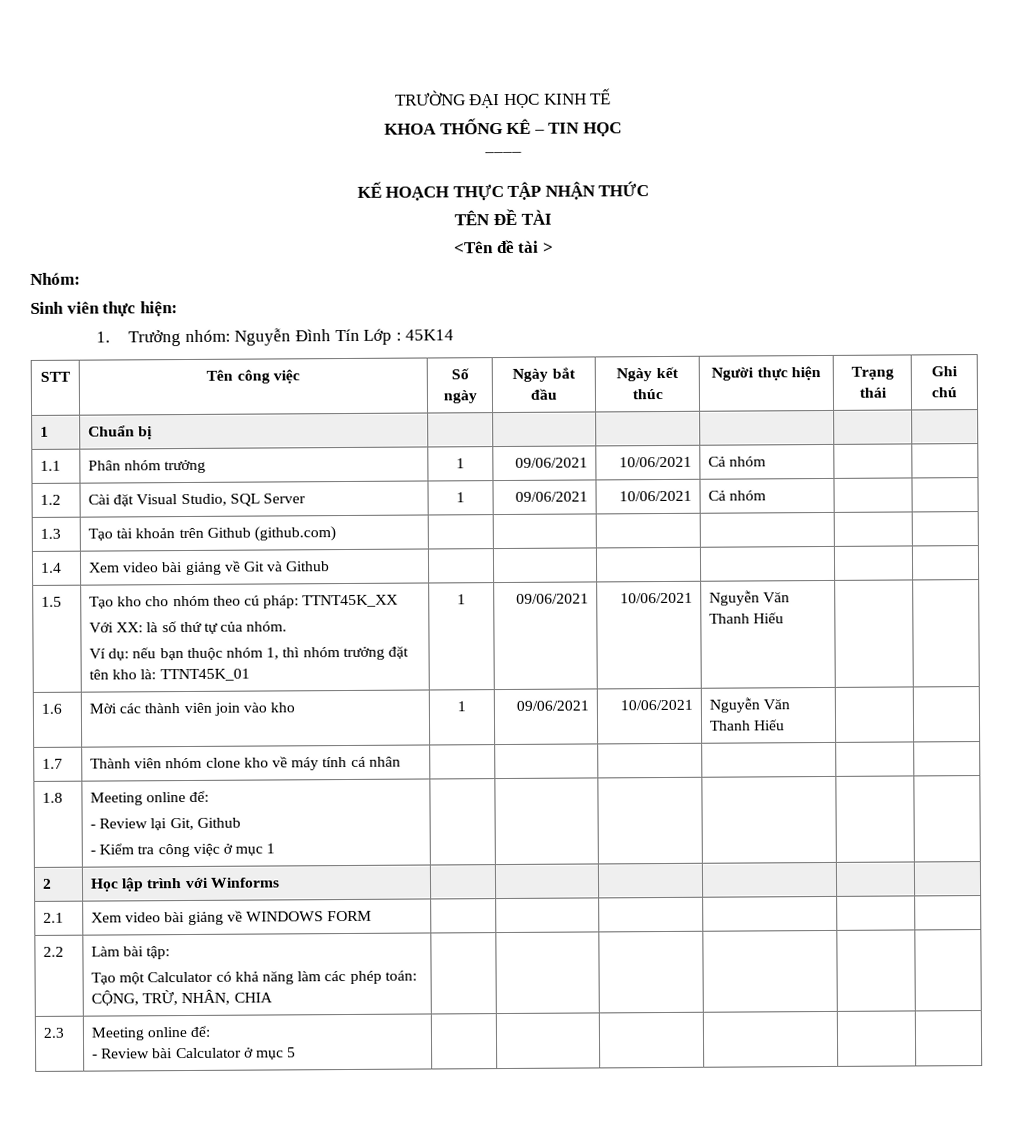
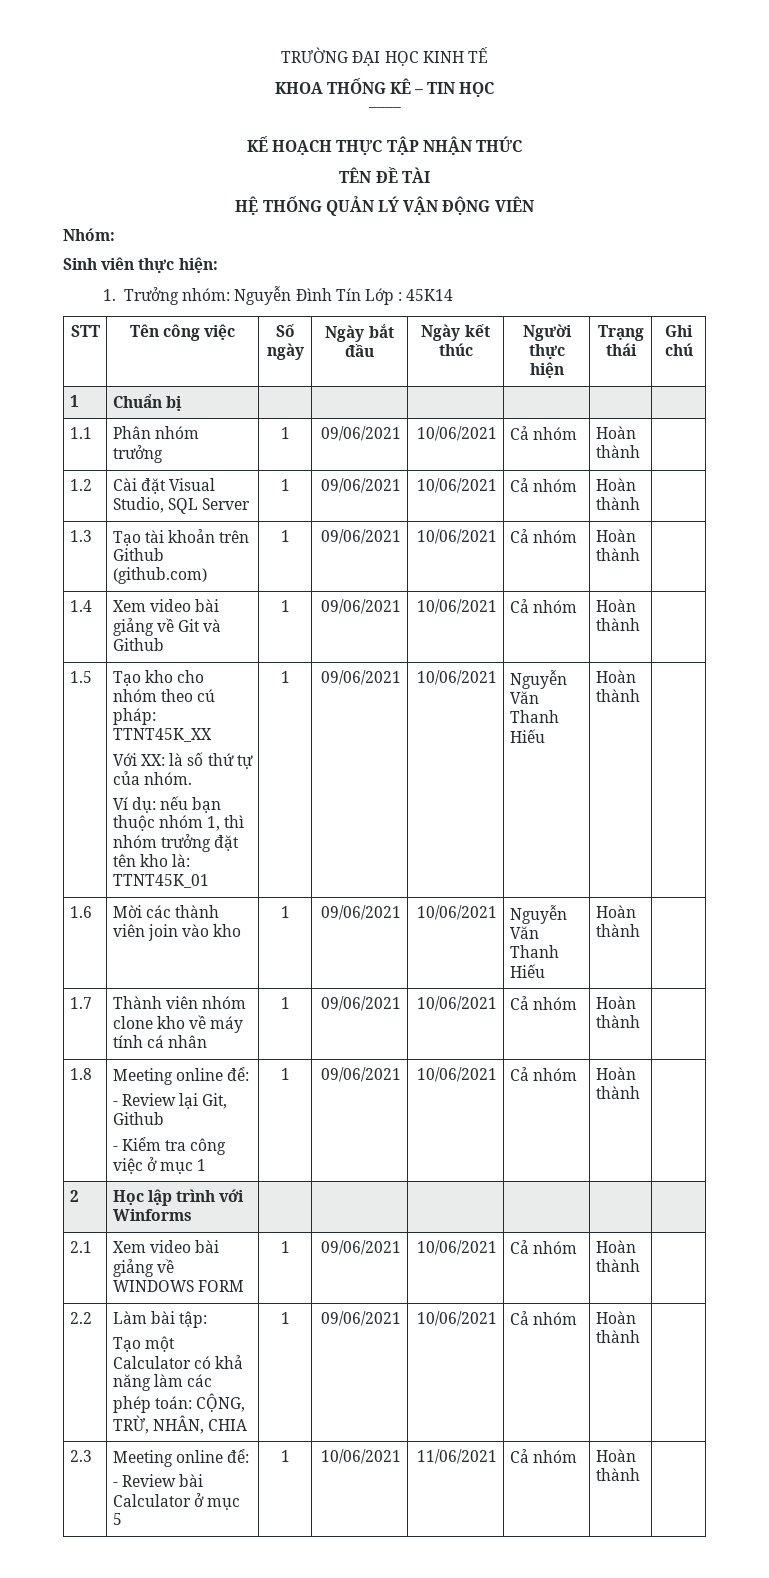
[453,239,554,254] <Tên đề tài > -> [235,196,534,216] HỆ THỐNG QUẢN LÝ VẬN ĐỘNG VIÊN
(767, 461) none -> [595,426,636,439] [595,445,640,458] Hoàn thành
(767, 495) none -> [595,478,636,491] [595,497,640,510] Hoàn thành
(337, 534) | | | | -> [280,530,290,542] [321,529,402,544] [417,529,498,544] [509,529,578,543] [595,529,636,542] [595,548,640,561] 1 | 09/06/2021 | 10/06/2021 | Cả nhóm | Hoàn thành
(331, 566) | | | | -> [280,600,290,612] [321,599,402,614] [417,599,498,614] [509,599,578,613] [595,599,636,612] [595,618,640,631] 1 | 09/06/2021 | 10/06/2021 | Cả nhóm | Hoàn thành
(785, 618) none -> [595,670,636,683] [595,689,640,702] Hoàn thành
(786, 725) none -> [595,905,636,918] [595,924,640,937] Hoàn thành
(401, 761) | | | | -> [280,997,290,1009] [321,996,402,1011] [417,996,498,1011] [509,996,578,1010] [595,996,636,1009] [595,1015,640,1028] 1 | 09/06/2021 | 10/06/2021 | Cả nhóm | Hoàn thành
(276, 848) | | | | -> [280,1068,290,1080] [321,1067,402,1082] [417,1067,498,1082] [509,1067,578,1081] [595,1067,636,1080] [595,1086,640,1099] 1 | 09/06/2021 | 10/06/2021 | Cả nhóm | Hoàn thành
(373, 916) | | | | -> [280,1241,290,1253] [321,1240,402,1255] [417,1240,498,1255] [509,1240,578,1254] [595,1240,636,1253] [595,1259,640,1272] 1 | 09/06/2021 | 10/06/2021 | Cả nhóm | Hoàn thành
(273, 997) | | | | -> [280,1312,290,1324] [321,1311,402,1326] [417,1311,498,1326] [509,1311,578,1325] [595,1311,636,1324] [595,1330,640,1343] 1 | 09/06/2021 | 10/06/2021 | Cả nhóm | Hoàn thành
(297, 1052) | | | | -> [280,1450,290,1462] [321,1449,402,1464] [417,1449,498,1464] [509,1449,578,1463] [595,1449,636,1462] [595,1468,640,1481] 1 | 10/06/2021 | 11/06/2021 | Cả nhóm | Hoàn thành

